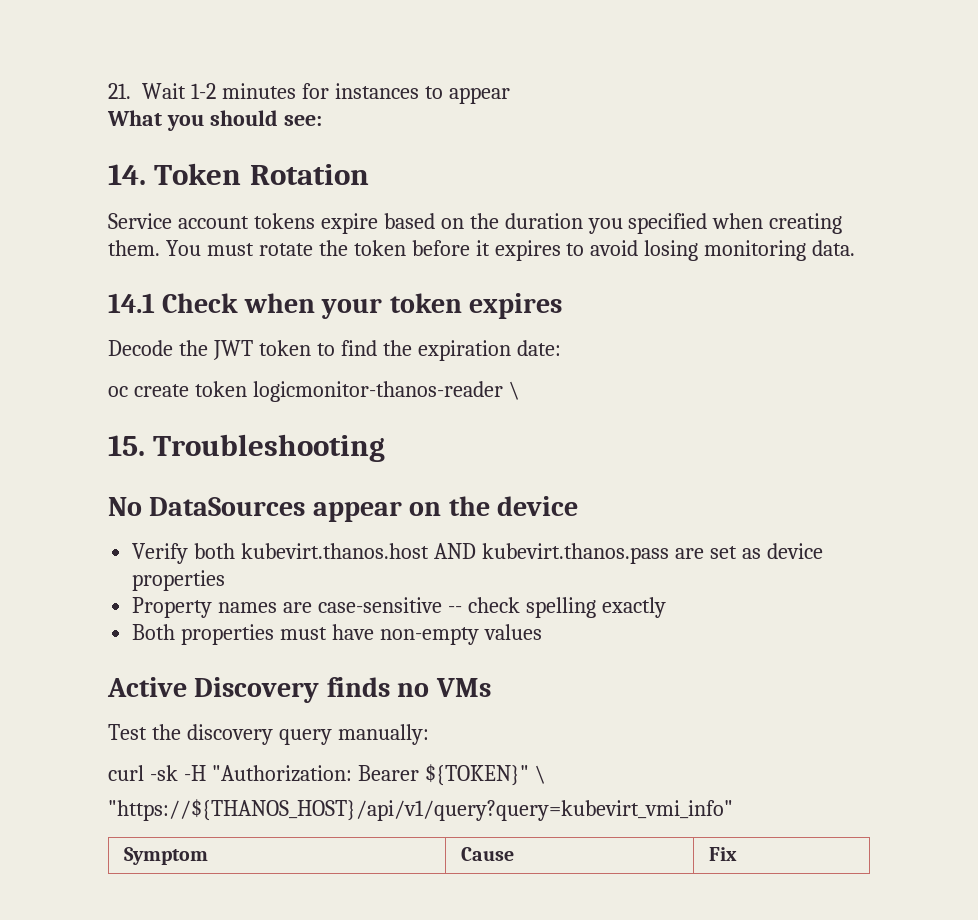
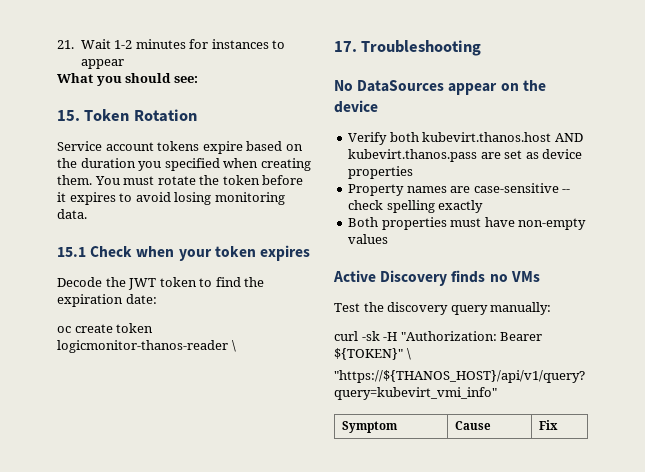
[108,164,146,185] 14. -> [57,110,80,121] 15.
[108,293,155,313] 14.1 -> [57,247,86,257] 15.1
[108,435,145,456] 15. -> [334,41,357,52] 17.

